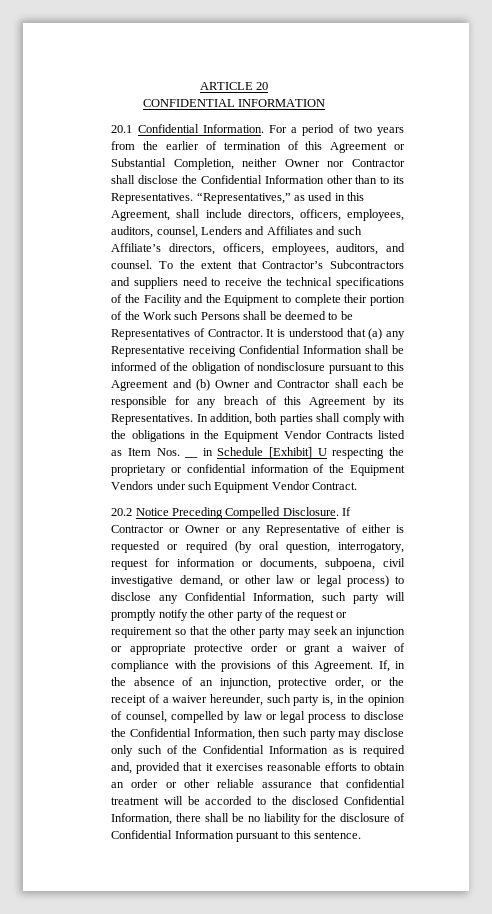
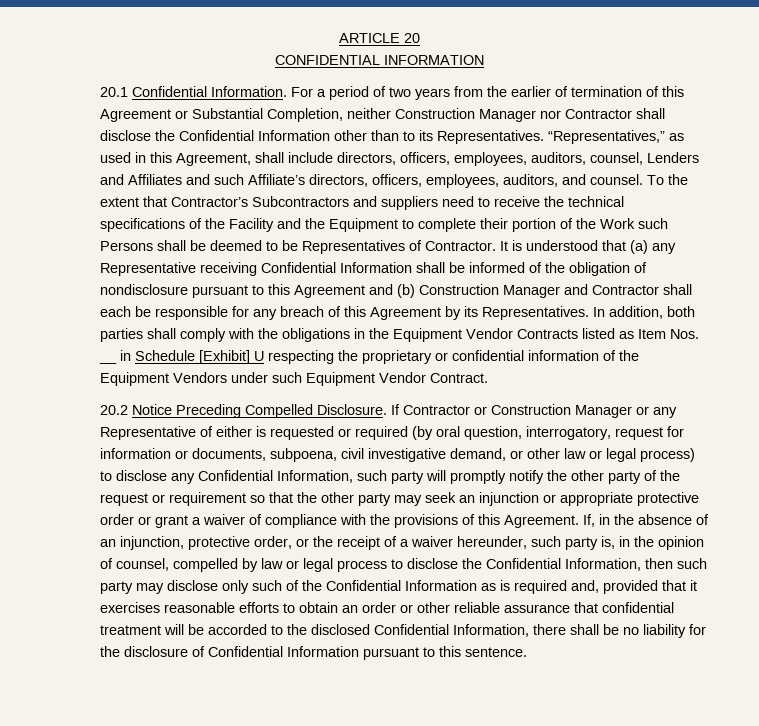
[284,159,320,167] Owner -> [394,108,536,122] Construction Manager
[214,380,250,388] Owner -> [418,284,560,298] Construction Manager
[185,525,221,533] Owner -> [490,404,632,418] Construction Manager

